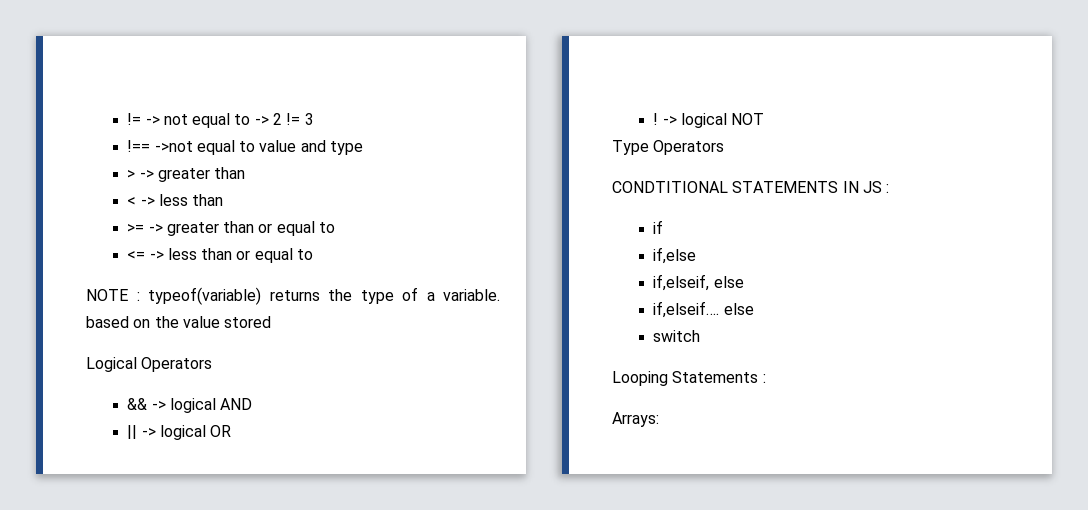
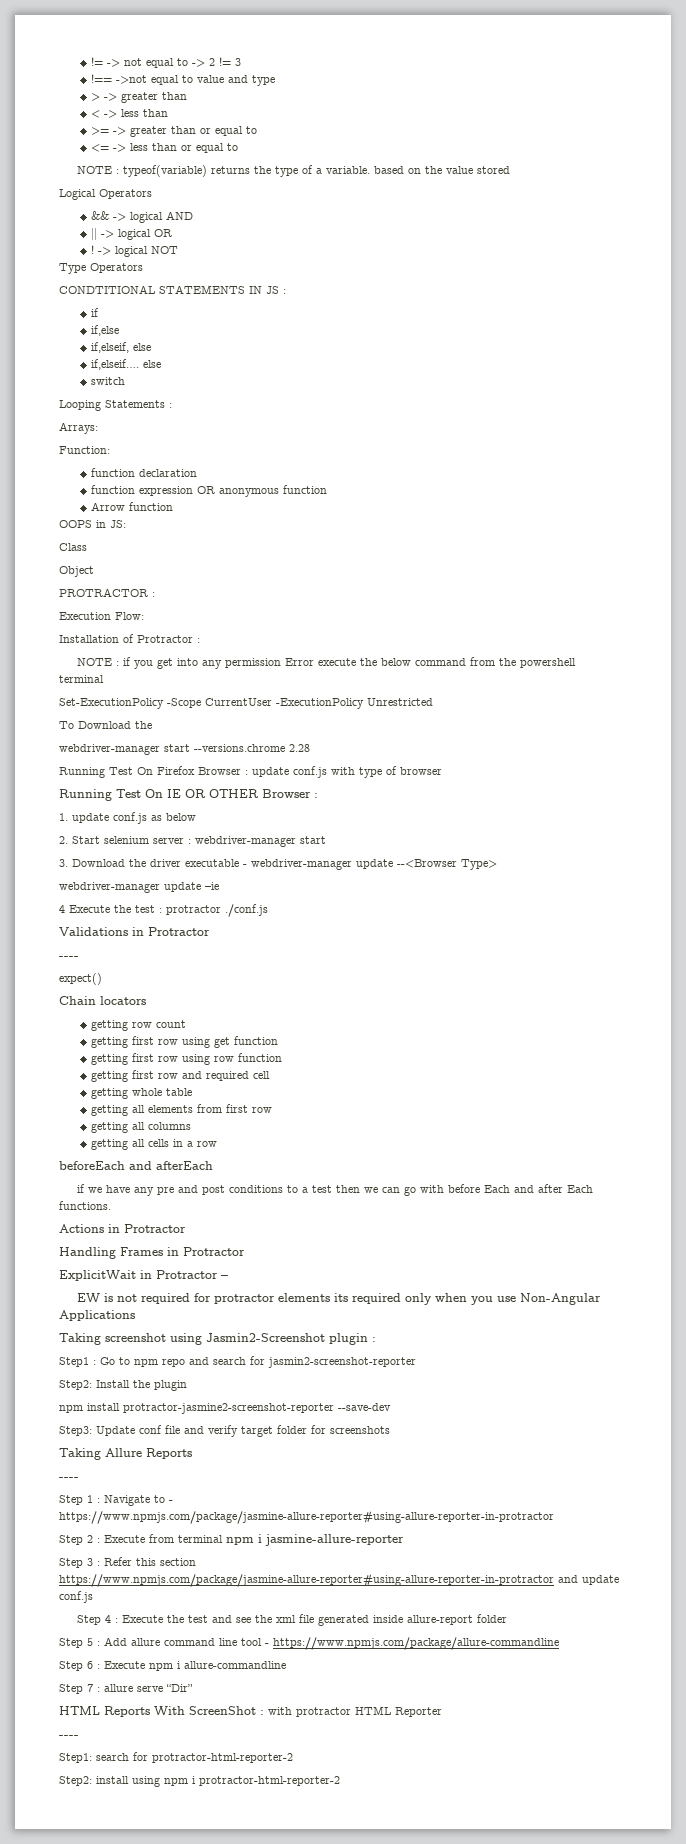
(659, 419) none -> [59,446,110,454] [90,468,197,477] [90,485,327,497] [90,502,173,511] [59,520,126,528] [59,543,87,551] [59,566,94,577] [59,588,155,597] [59,612,144,620] [59,634,200,643] [77,657,577,669] [59,675,104,683] [59,698,433,709] [59,721,152,729] [59,744,310,755] [59,766,442,778] [59,789,318,801] [59,812,196,824] [59,836,326,847] [59,859,497,870] [59,882,219,893] [59,904,268,917] [59,927,210,936] [59,956,79,959] [59,973,102,985] [59,996,146,1005] [90,1020,186,1031] [90,1036,278,1048] [90,1053,282,1065] [90,1070,270,1082] [90,1088,192,1099] [90,1104,272,1116] [90,1122,191,1133] [90,1139,217,1150] [59,1161,213,1170] [77,1184,594,1196] [59,1201,111,1210] [59,1224,186,1233] [59,1247,245,1259] [59,1270,228,1281] [77,1293,602,1305] [59,1310,135,1321] [59,1333,376,1345] [59,1356,416,1368] [59,1380,187,1391] [59,1403,391,1414] [59,1425,390,1437] [59,1448,192,1460] [59,1477,79,1480] [59,1495,173,1506] [59,1510,554,1524] [59,1534,404,1546] [59,1557,196,1568] [59,1573,619,1587] [59,1591,93,1603] [77,1614,508,1626] [59,1637,559,1650] [59,1661,286,1671] [59,1684,193,1694] [59,1706,442,1717] [59,1735,79,1738] [59,1752,293,1763] [59,1776,340,1787] // Function: // function declaration // function expression OR anonymous function // Arrow function // OOPS in JS: // Class // Object // PROTRACTOR : // Execution Flow: // Installation of Protractor : // NOTE : if you get into any permission Error execute the below command from the powershell terminal // Set-ExecutionPolicy -Scope CurrentUser -ExecutionPolicy Unrestricted // To Download the // webdriver-manager start --versions.chrome 2.28 // Running Test On Firefox Browser : update conf.js with type of browser // Running Test On IE OR OTHER Browser : // 1. update conf.js as below // 2. Start selenium server : webdriver-manager start // 3. Download the driver executable - webdriver-manager update --<Browser Type> // webdriver-manager update –ie // 4 Execute the test : protractor ./conf.js // Validations in Protractor // ---- // expect() // Chain locators // getting row count // getting first row using get function // getting first row using row function // getting first row and required cell // getting whole table // getting all elements from first row // getting all columns // getting all cells in a row // beforeEach and afterEach // if we have any pre and post conditions to a test then we can go with before Each and after Each functions. // Actions in Protractor // Handling Frames in Protractor // ExplicitWait in Protractor – // EW is not required for protractor elements its required only when you use Non-Angular Applications // Taking screenshot using Jasmin2-Screenshot plugin : // Step1 : Go to npm repo and search for jasmin2-screenshot-reporter // Step2: Install the plugin // npm install protractor-jasmine2-screenshot-reporter --save-dev // Step3: Update conf file and verify target folder for screenshots // Taking Allure Reports // ---- // Step 1 : Navigate to - https://www.npmjs.com/package/jasmine-allure-reporter#using-allure-reporter-in-protractor // Step 2 : Execute from terminal npm i jasmine-allure-reporter // Step 3 : Refer this section https://www.npmjs.com/package/jasmine-allure-reporter#using-allure-reporter-in-protractor and update conf.js // Step 4 : Execute the test and see the xml file generated inside allure-report folder // Step 5 : Add allure command line tool - https://www.npmjs.com/package/allure-commandline // Step 6 : Execute npm i allure-commandline // Step 7 : allure serve “Dir” // HTML Reports With ScreenShot : with protractor HTML Reporter // ---- // Step1: search for protractor-html-reporter-2 // Step2: install using npm i protractor-html-reporter-2

